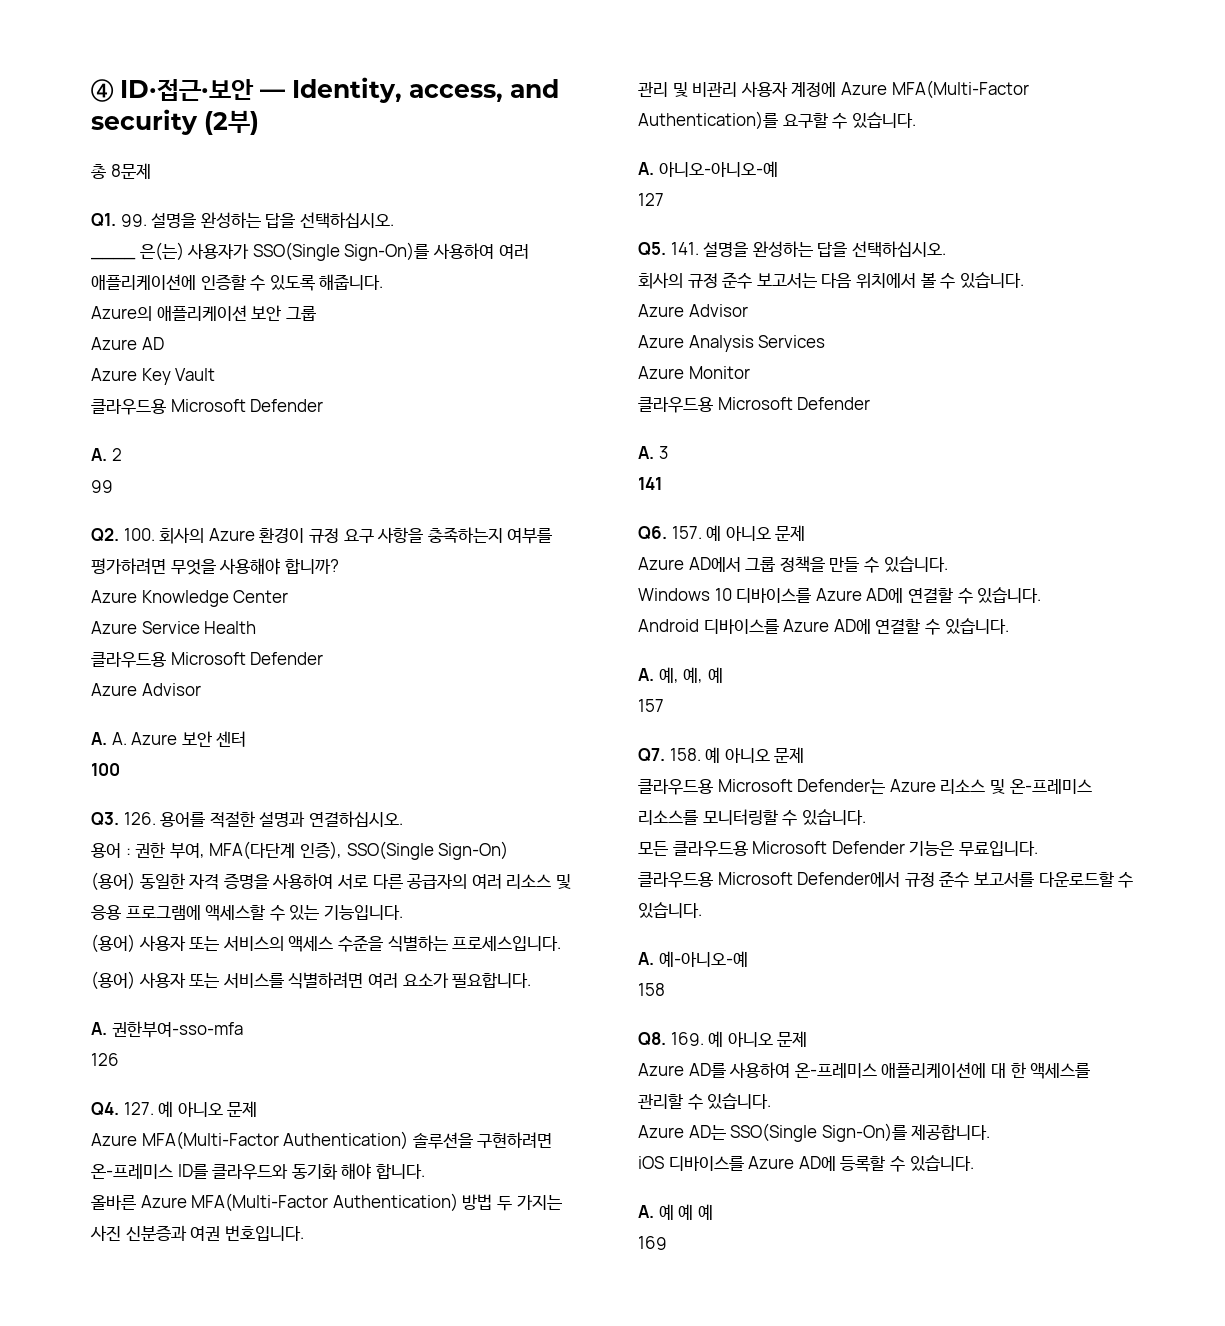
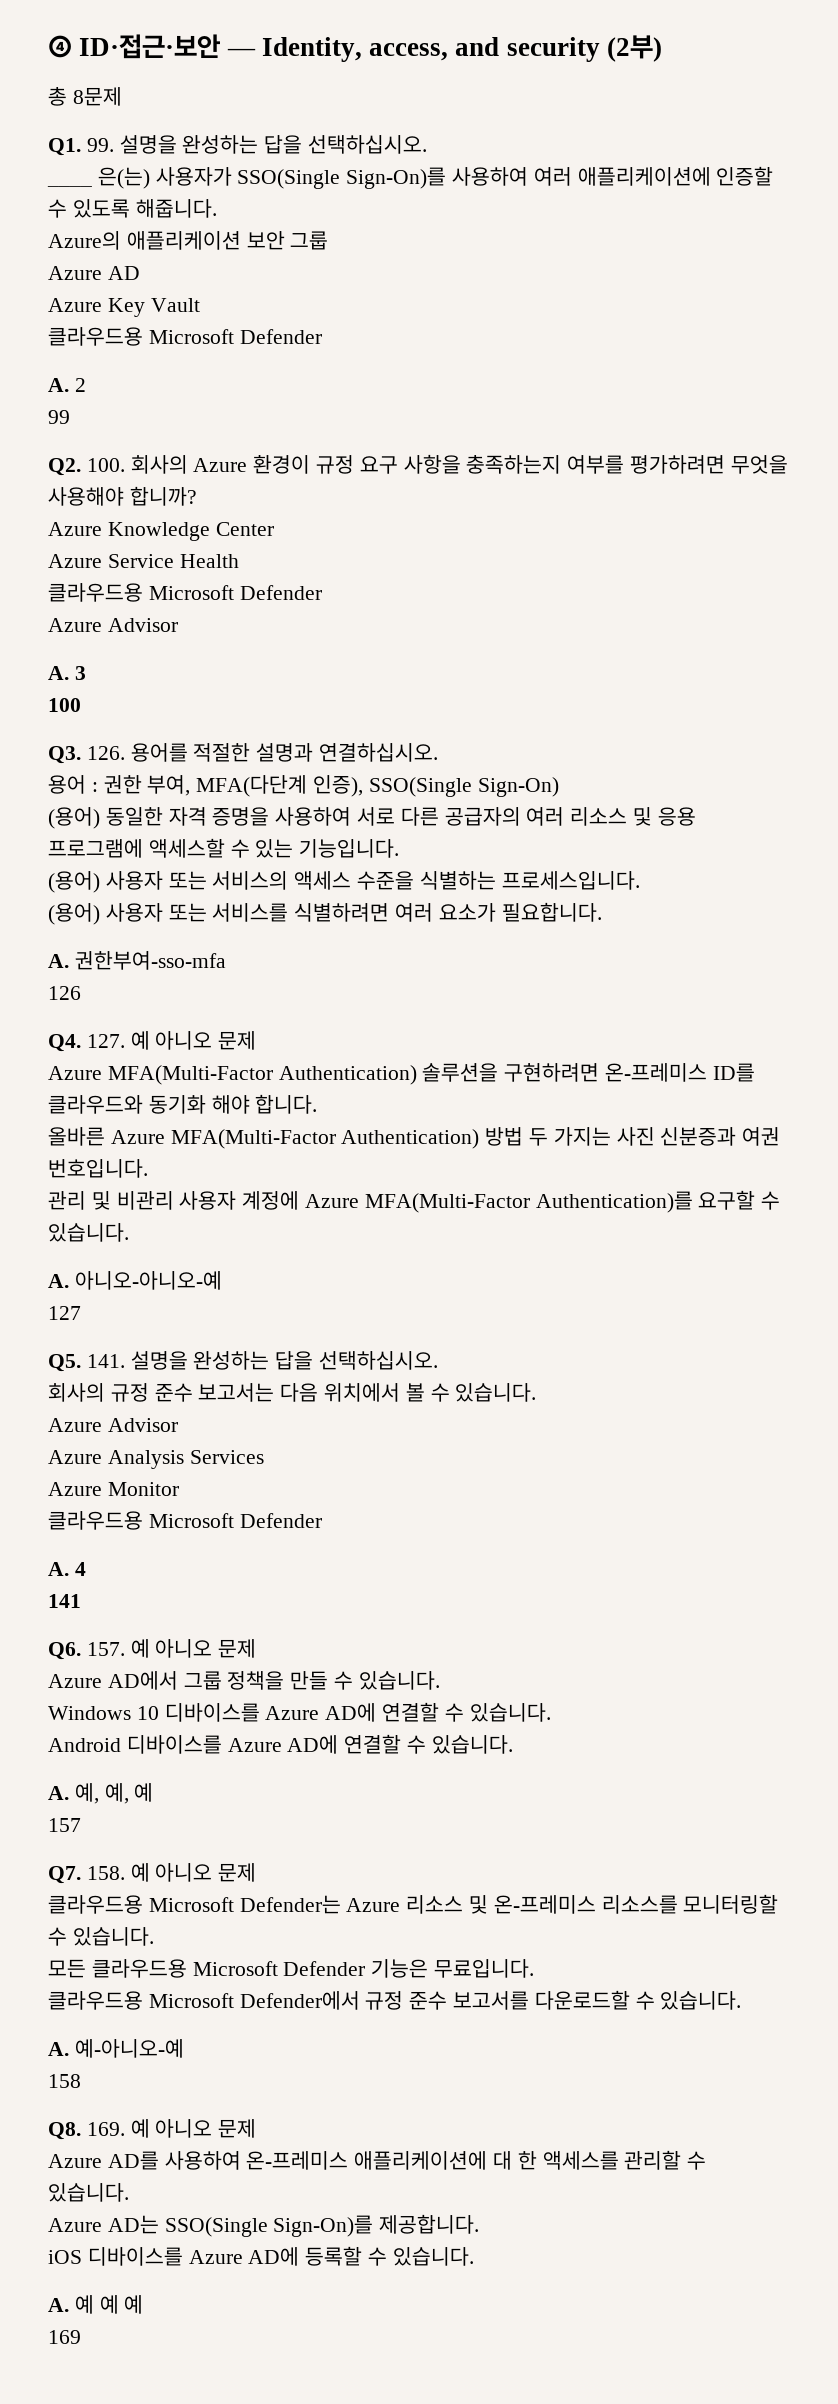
[111,731,247,747] A. Azure 보안 센터 -> [74,666,86,680] 3
[658,446,668,459] 3 -> [74,1562,86,1576] 4

